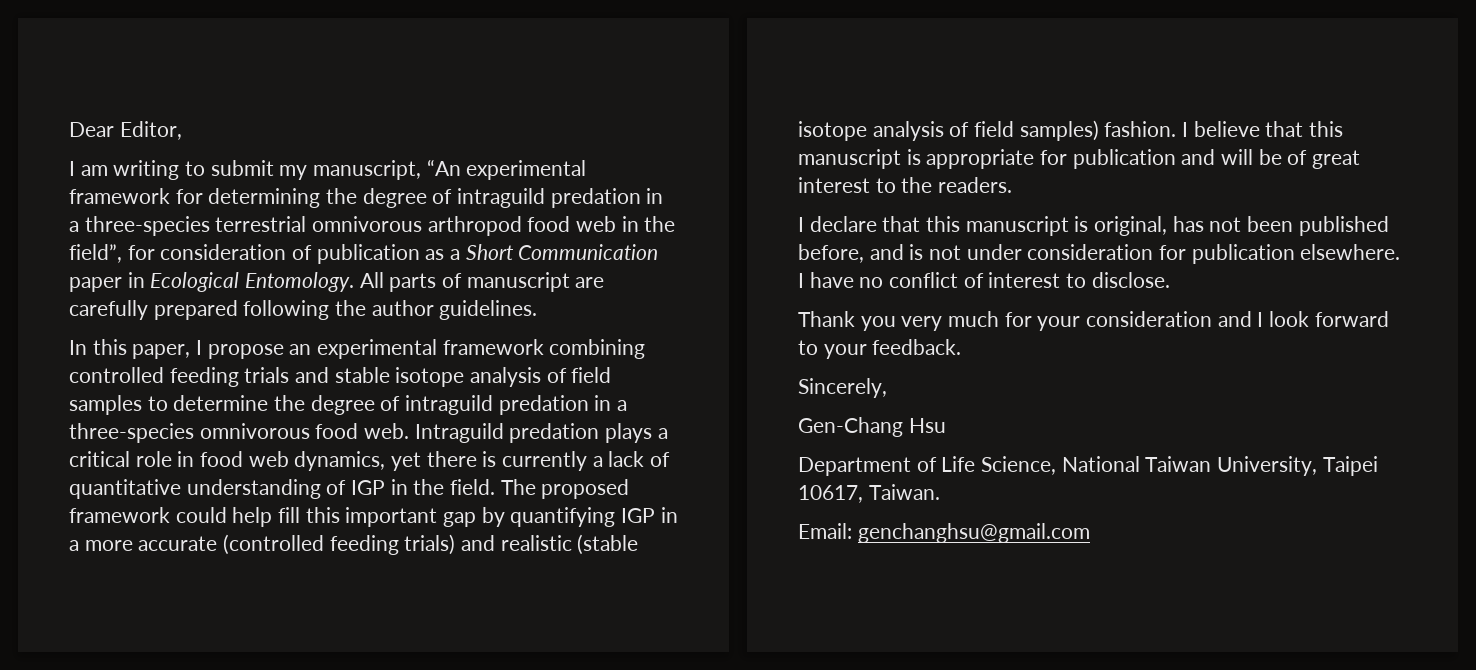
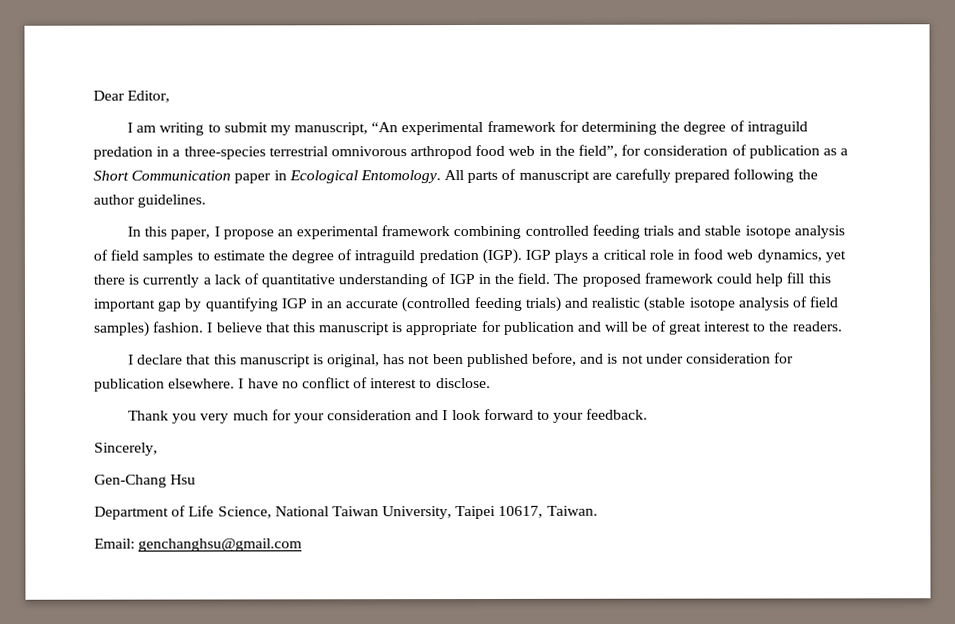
[173,395,628,415] [69,423,600,443] determine the degree of intraguild predation in a three-species omnivorous food web. Intraguild predation -> [212,248,552,264] estimate the degree of intraguild predation (IGP). IGP
[69,540,133,551] a more -> [326,301,343,309] an

